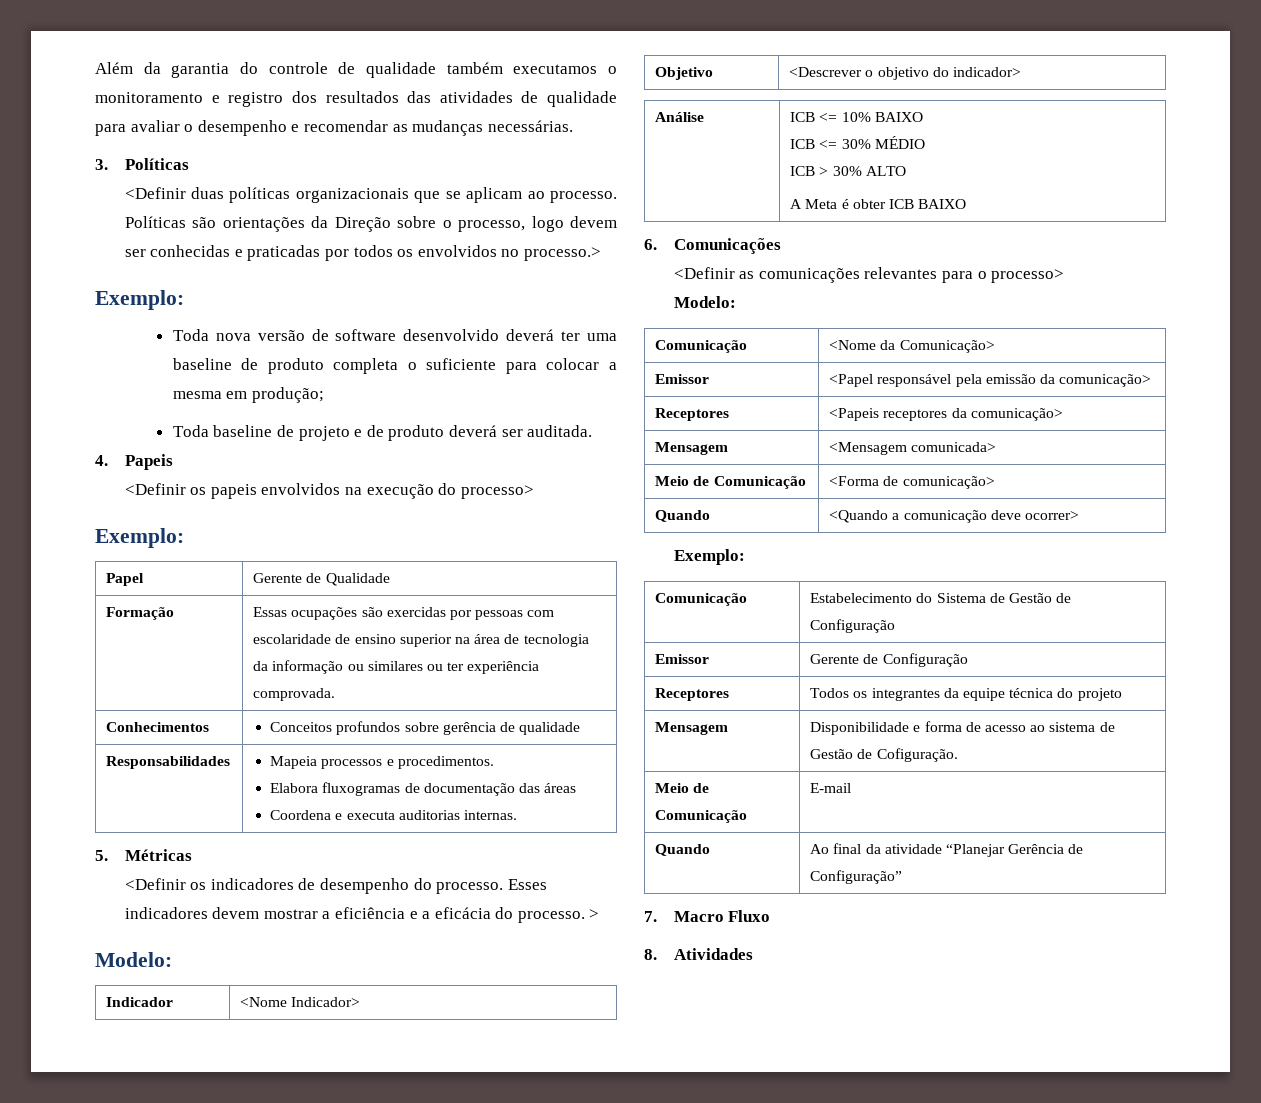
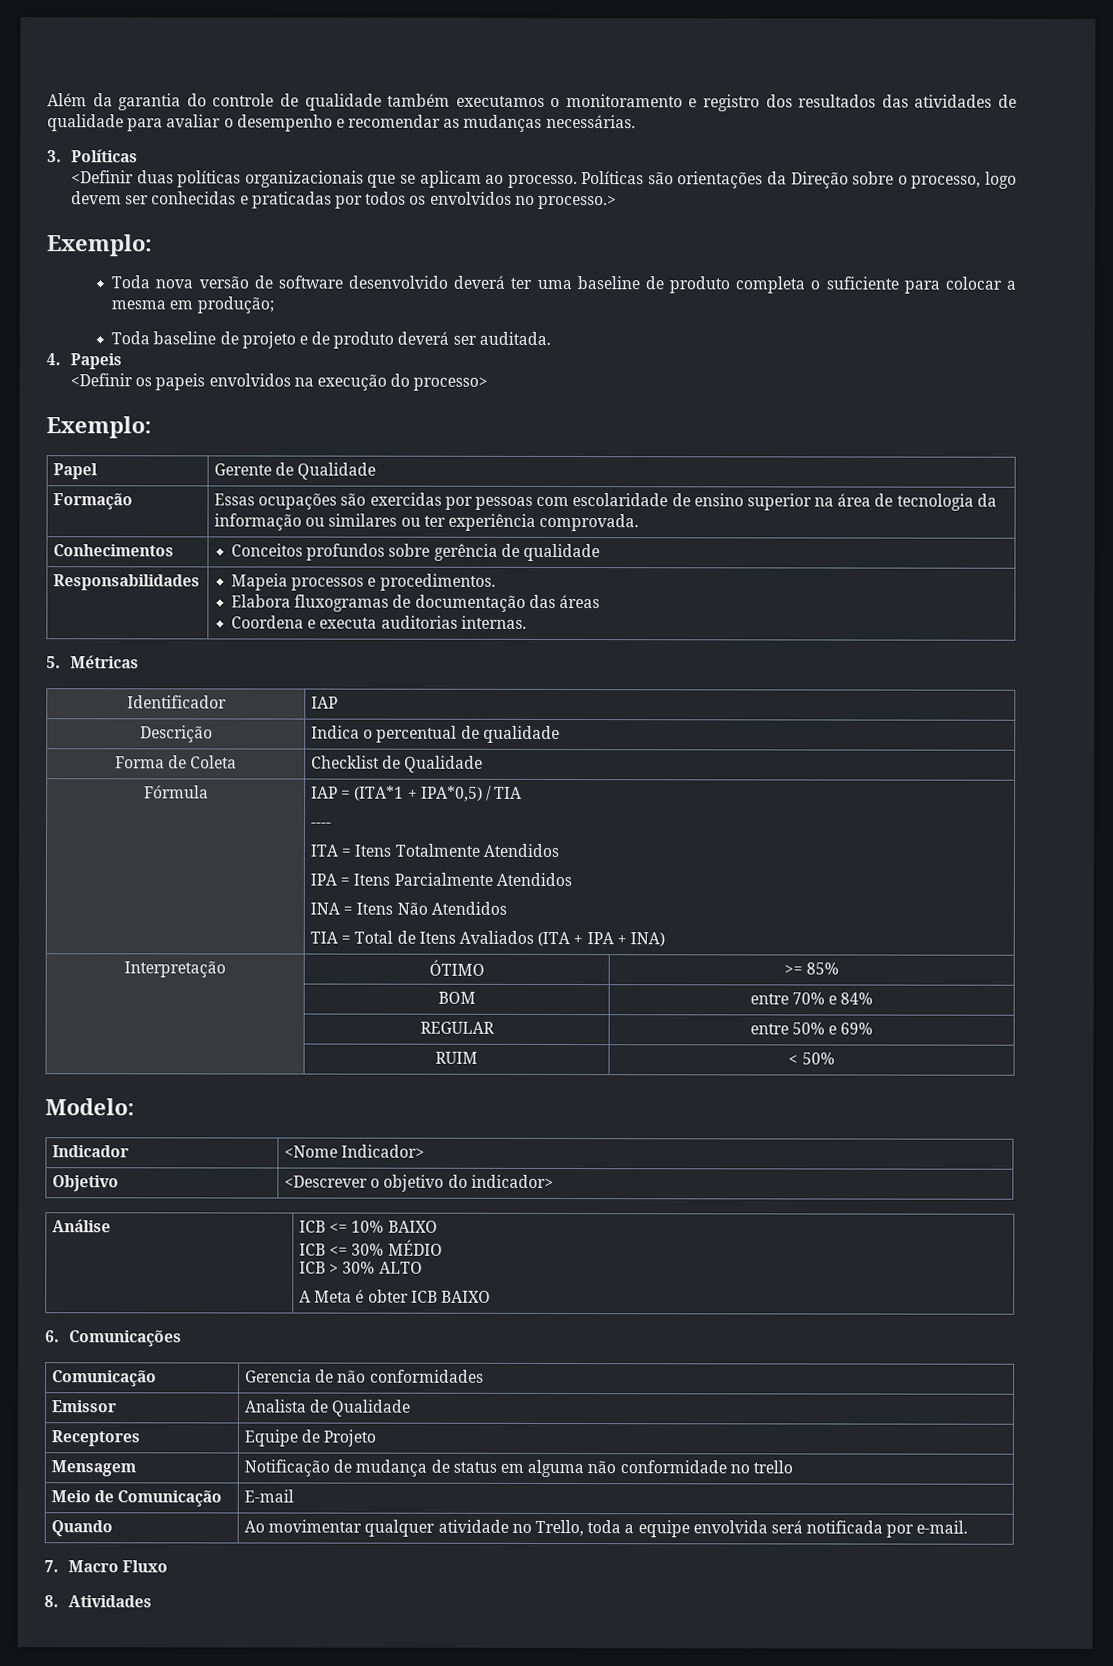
[124,878,547,894] [124,907,600,923] // <Definir os indicadores de desempenho do processo. Esses indicadores devem mostrar a eficiência e a eficácia do processo. > -> [126,695,227,709] [311,696,339,709] [139,725,213,743] [311,725,560,744] [114,755,238,769] [311,755,484,773] [143,785,209,799] [311,785,523,802] [311,822,333,828] [310,843,559,858] [310,872,572,887] [310,901,507,915] [310,930,665,947] [124,961,226,978] [428,959,485,976] [783,962,840,975] [437,991,476,1004] [749,992,874,1005] [419,1021,495,1034] [749,1022,874,1035] [435,1051,478,1064] [788,1052,835,1065] // Identificador | IAP // Descrição | Indica o percentual de qualidade // Forma de Coleta | Checklist de Qualidade // Fórmula | IAP = (ITA*1 + IPA*0,5) / TIA // ---- // ITA = Itens Totalmente Atendidos // IPA = Itens Parcialmente Atendidos // INA = Itens Não Atendidos // TIA = Total de Itens Avaliados (ITA + IPA + INA) // Interpretação | ÓTIMO | >= 85% // | BOM | entre 70% e 84% // | REGULAR | entre 50% e 69% // | RUIM | < 50%
[673,267,1065,283] [673,296,736,308] [655,340,748,353] [829,340,995,353] [655,374,710,384] [829,374,1152,387] [655,408,730,421] [829,408,1063,421] [655,442,729,455] [829,442,997,455] [655,476,806,489] [829,476,995,489] [655,510,711,522] [829,510,1079,523] [673,549,745,565] [655,593,748,606] [810,593,1072,603] [810,619,896,633] [655,654,710,664] [810,653,968,667] [655,688,730,701] [810,688,1122,701] [655,722,729,735] [810,721,1115,735] [810,748,958,762] // <Definir as comunicações relevantes para o processo> // Modelo: // Comunicação | <Nome da Comunicação> // Emissor | <Papel responsável pela emissão da comunicação> // Receptores | <Papeis receptores da comunicação> // Mensagem | <Mensagem comunicada> // Meio de Comunicação | <Forma de comunicação> // Quando | <Quando a comunicação deve ocorrer> // Exemplo: // Comunicação | Estabelecimento do Sistema de Gestão de Configuração // Emissor | Gerente de Configuração // Receptores | Todos os integrantes da equipe técnica do projeto // Mensagem | Disponibilidade e forma de acesso ao sistema de Gestão de Cofiguração. -> [52,1370,158,1388] [245,1369,484,1383] [51,1400,118,1413] [244,1399,412,1417] [51,1430,141,1447] [244,1429,377,1447] [51,1460,137,1477] [244,1459,793,1478] // Comunicação | Gerencia de não conformidades // Emissor | Analista de Qualidade // Receptores | Equipe de Projeto // Mensagem | Notificação de mudança de status em alguma não conformidade no trello
[833,843,1084,857] [810,870,903,884] final da atividade “Planejar Gerência de Configuração” -> [268,1519,969,1538] movimentar qualquer atividade no Trello, toda a equipe envolvida será notificada por e-mail.

